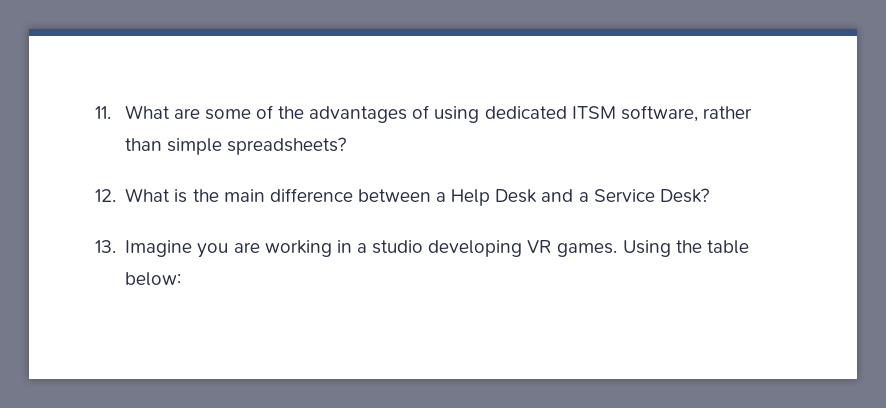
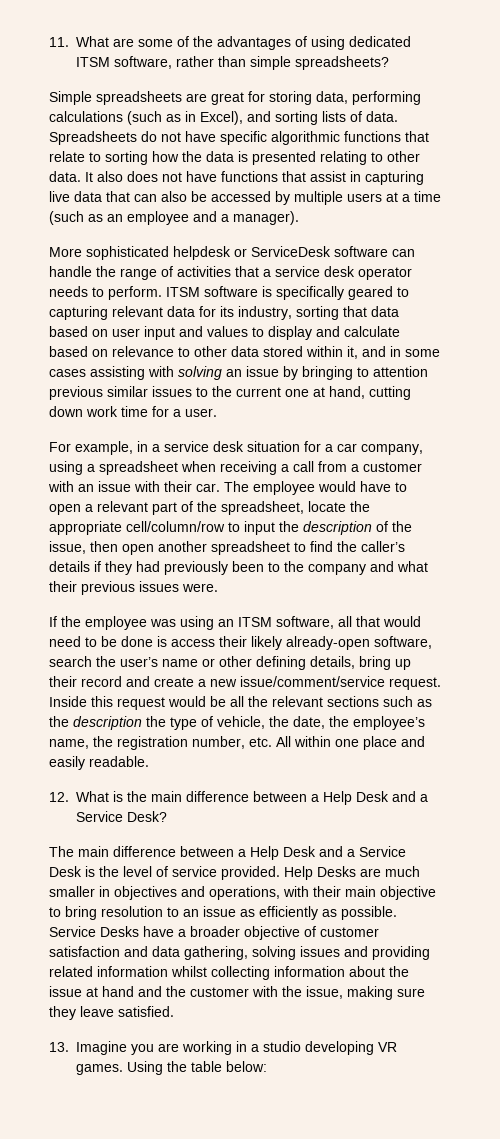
(346, 146) none -> [49,91,422,105] [49,111,399,125] [49,131,430,145] [49,151,421,165] [49,171,425,185] [49,191,442,205] [49,211,300,225] [49,246,416,260] [49,266,413,280] [49,286,410,300] [49,306,400,320] [49,326,401,340] [49,346,441,359] [49,366,429,380] [49,386,412,400] [49,406,218,417] [49,441,424,455] [49,461,423,475] [48,481,408,495] [49,501,371,515] [49,521,413,535] [49,541,406,555] [49,561,429,575] [49,581,219,595] [49,616,422,630] [49,636,433,650] [49,656,412,670] [49,676,442,690] [49,696,433,710] [49,716,426,730] [49,736,426,750] [49,756,150,770] // Simple spreadsheets are great for storing data, performing calculations (such as in Excel), and sorting lists of data. Spreadsheets do not have specific algorithmic functions that relate to sorting how the data is presented relating to other data. It also does not have functions that assist in capturing live data that can also be accessed by multiple users at a time (such as an employee and a manager). // More sophisticated helpdesk or ServiceDesk software can handle the range of activities that a service desk operator needs to perform. ITSM software is specifically geared to capturing relevant data for its industry, sorting that data based on user input and values to display and calculate based on relevance to other data stored within it, and in some cases assisting with solving an issue by bringing to attention previous similar issues to the current one at hand, cutting down work time for a user. // For example, in a service desk situation for a car company, using a spreadsheet when receiving a call from a customer with an issue with their car. The employee would have to open a relevant part of the spreadsheet, locate the appropriate cell/column/row to input the description of the issue, then open another spreadsheet to find the caller’s details if they had previously been to the company and what their previous issues were. // If the employee was using an ITSM software, all that would need to be done is access their likely already-open software, search the user’s name or other defining details, bring up their record and create a new issue/comment/service request. Inside this request would be all the relevant sections such as the description the type of vehicle, the date, the employee’s name, the registration number, etc. All within one place and easily readable.
(709, 195) none -> [49,846,407,860] [49,866,421,880] [49,886,437,900] [49,906,398,920] [49,926,380,940] [49,946,431,960] [49,966,410,980] [49,986,426,1000] [49,1006,175,1020] // The main difference between a Help Desk and a Service Desk is the level of service provided. Help Desks are much smaller in objectives and operations, with their main objective to bring resolution to an issue as efficiently as possible. Service Desks have a broader objective of customer satisfaction and data gathering, solving issues and providing related information whilst collecting information about the issue at hand and the customer with the issue, making sure they leave satisfied.

